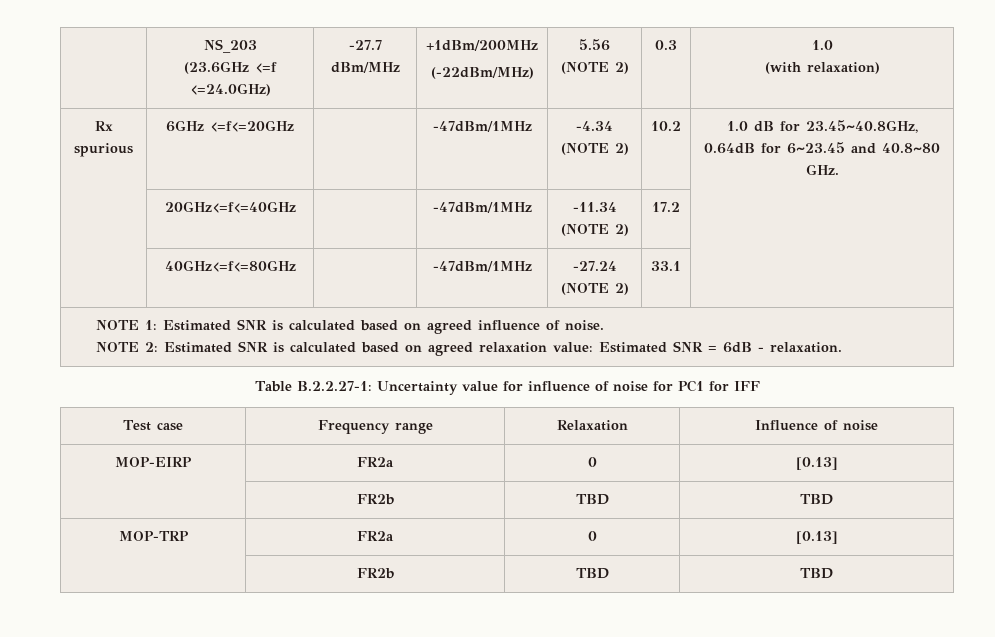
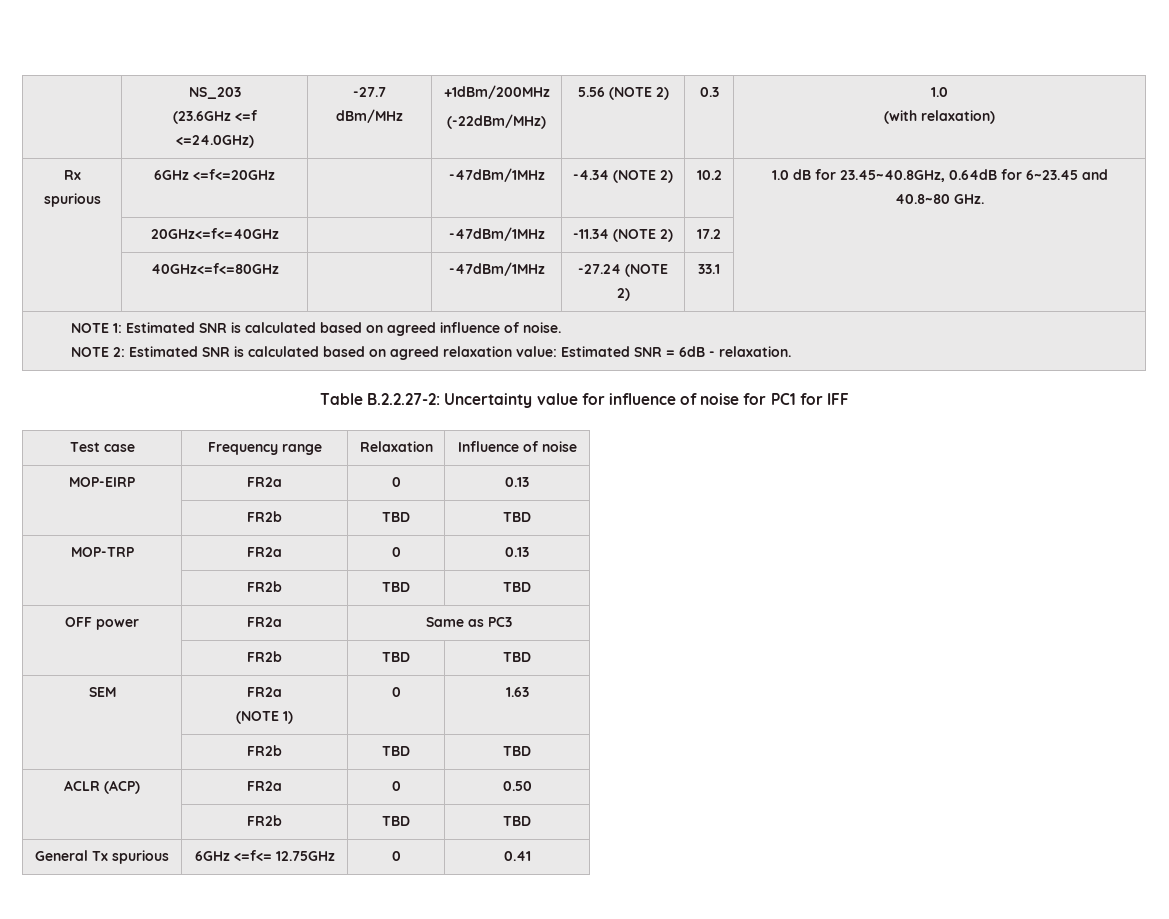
[296,381,372,391] B.2.2.27-1: -> [367,393,441,405] B.2.2.27-2:
[795,457,838,470] [0.13] -> [505,477,529,487] 0.13
[795,531,838,544] [356,568,394,579] [575,568,609,579] [800,568,833,579] [0.13] // | FR2b | TBD | TBD -> [505,547,529,557] [247,581,282,592] [382,582,410,592] [503,582,531,592] [65,617,139,630] [247,617,282,627] [425,617,512,627] [247,651,282,662] [382,652,410,662] [503,652,531,662] [88,687,116,697] [247,687,282,697] [236,711,293,724] [391,687,401,697] [505,687,529,697] [247,745,282,756] [382,746,410,756] [503,746,531,756] [64,780,140,794] [247,781,282,791] [391,781,401,791] [502,781,532,791] [247,815,282,826] [382,816,410,826] [503,816,531,826] [35,850,169,864] [194,850,335,861] [391,851,401,861] [503,851,531,861] 0.13 // | FR2b | TBD | TBD // OFF power | FR2a | Same as PC3 // | FR2b | TBD | TBD // SEM | FR2a // (NOTE 1) | 0 | 1.63 // | FR2b | TBD | TBD // ACLR (ACP) | FR2a | 0 | 0.50 // | FR2b | TBD | TBD // General Tx spurious | 6GHz <=f<= 12.75GHz | 0 | 0.41

